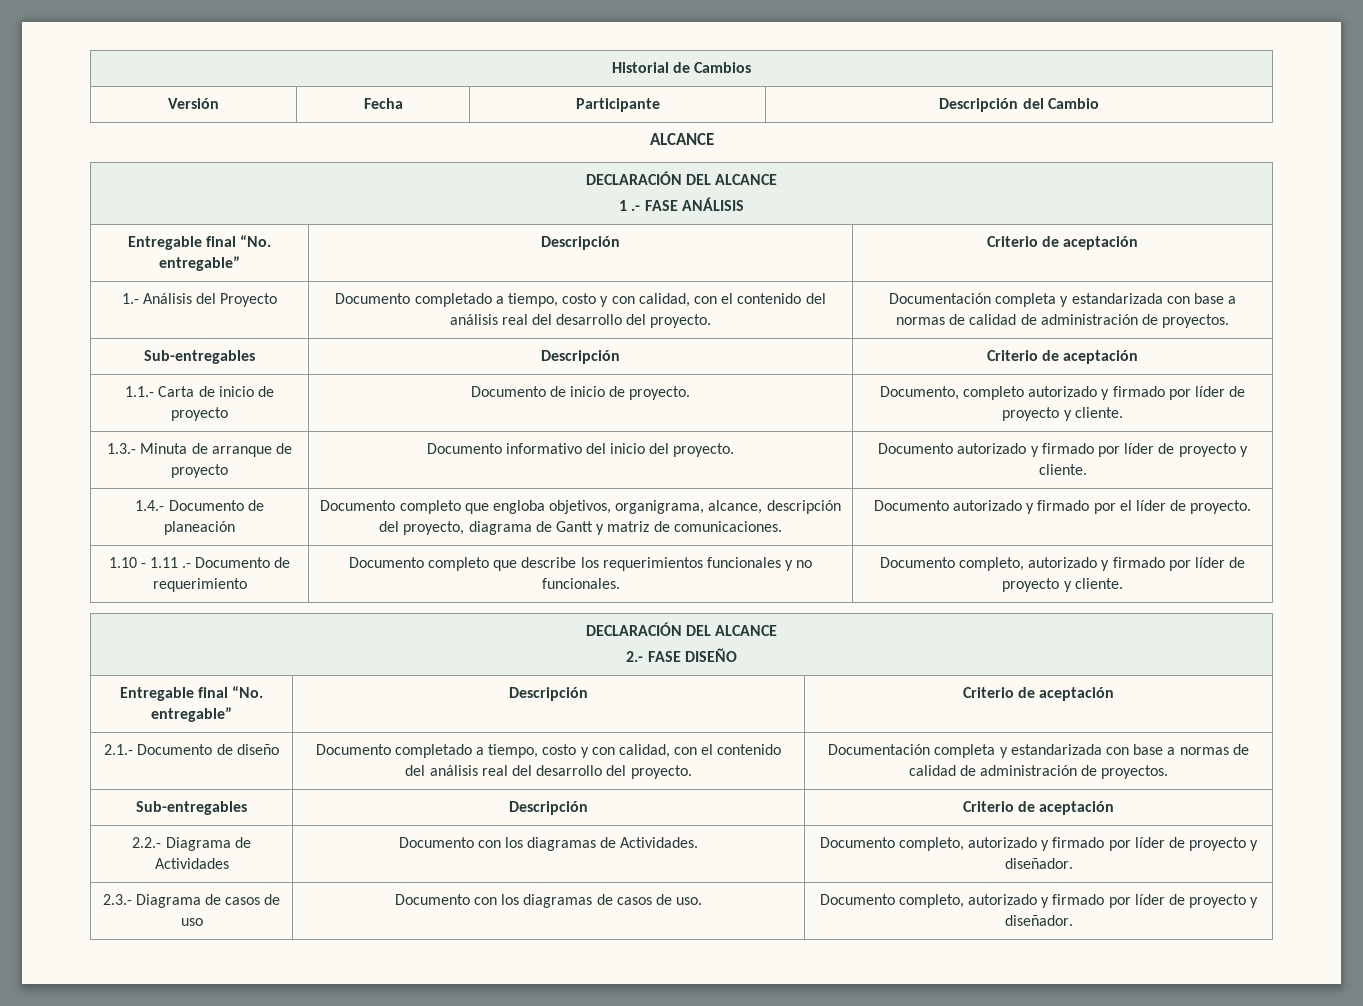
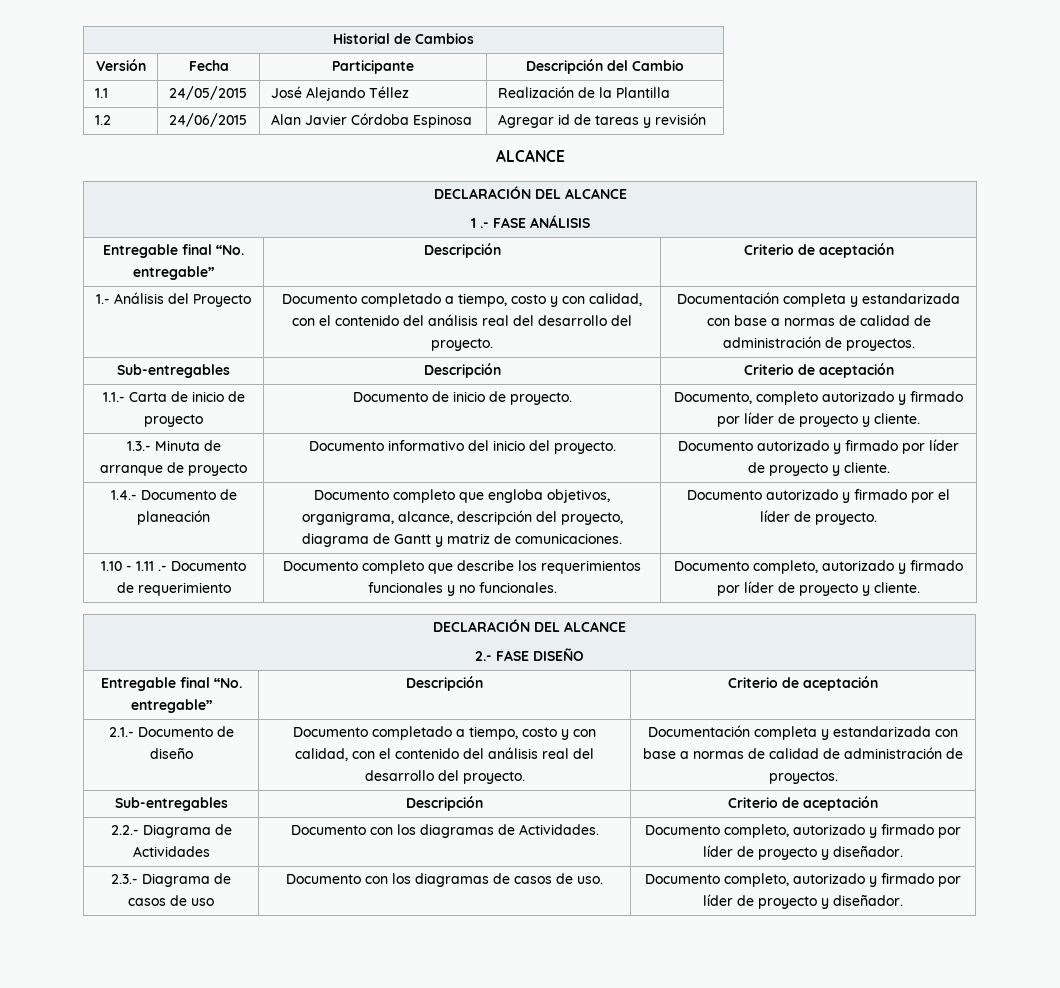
(1099, 103) none -> [94,88,108,98] [168,86,247,100] [270,86,409,101] [497,86,670,98] [94,115,111,125] [168,113,247,127] [270,113,472,128] [497,113,706,128] // 1.1 | 24/05/2015 | José Alejando Téllez | Realización de la Plantilla // 1.2 | 24/06/2015 | Alan Javier Córdoba Espinosa | Agregar id de tareas y revisión

